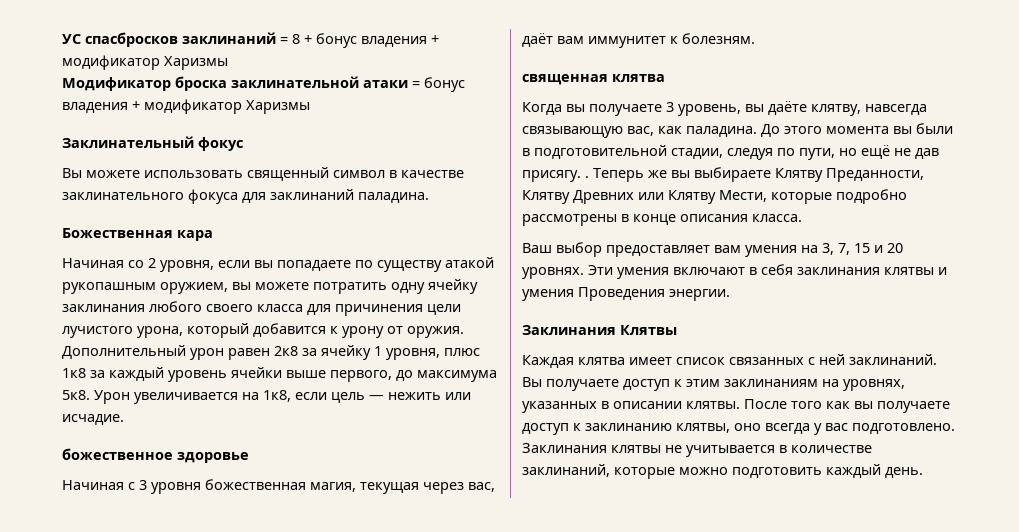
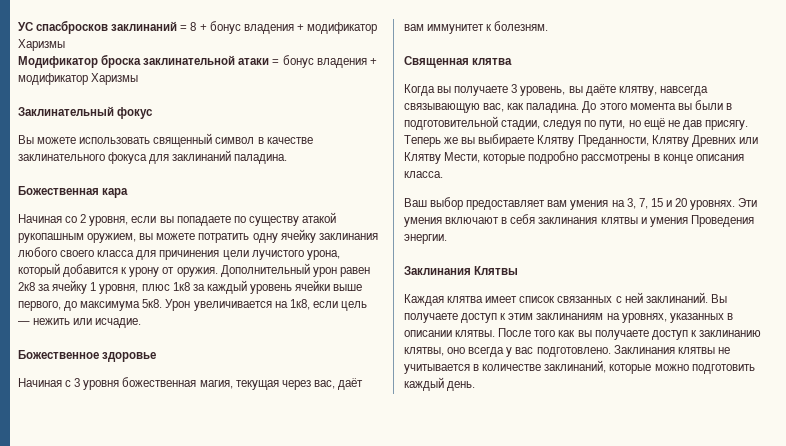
[62,448,173,460] божественное -> [18,350,99,359] Божественное
[522,74,608,85] священная -> [404,56,469,68] Священная
[585,176,589,178] . -> (748, 125) none

